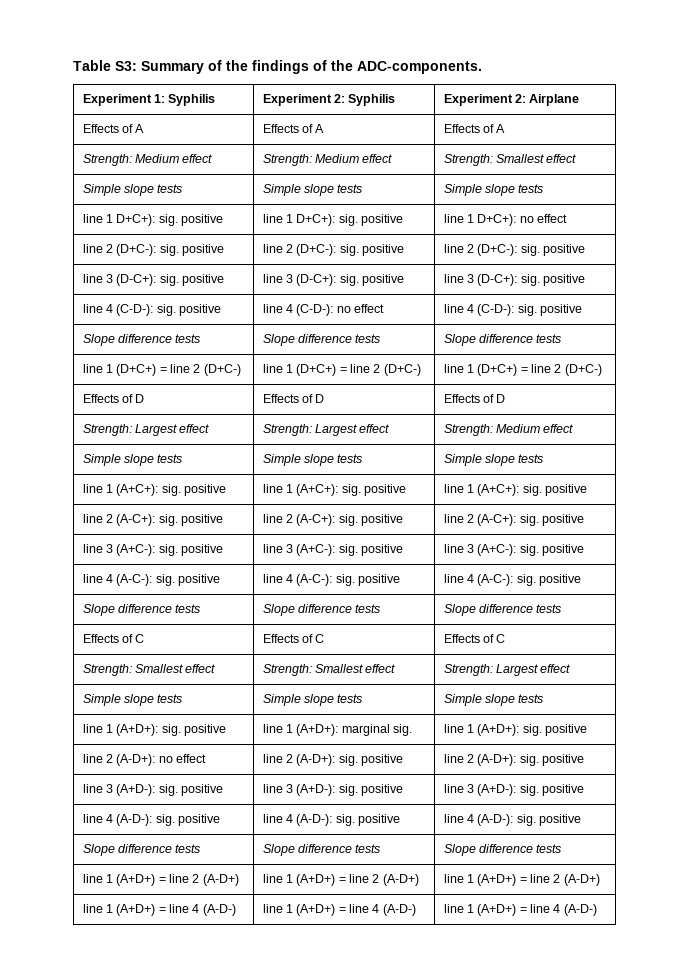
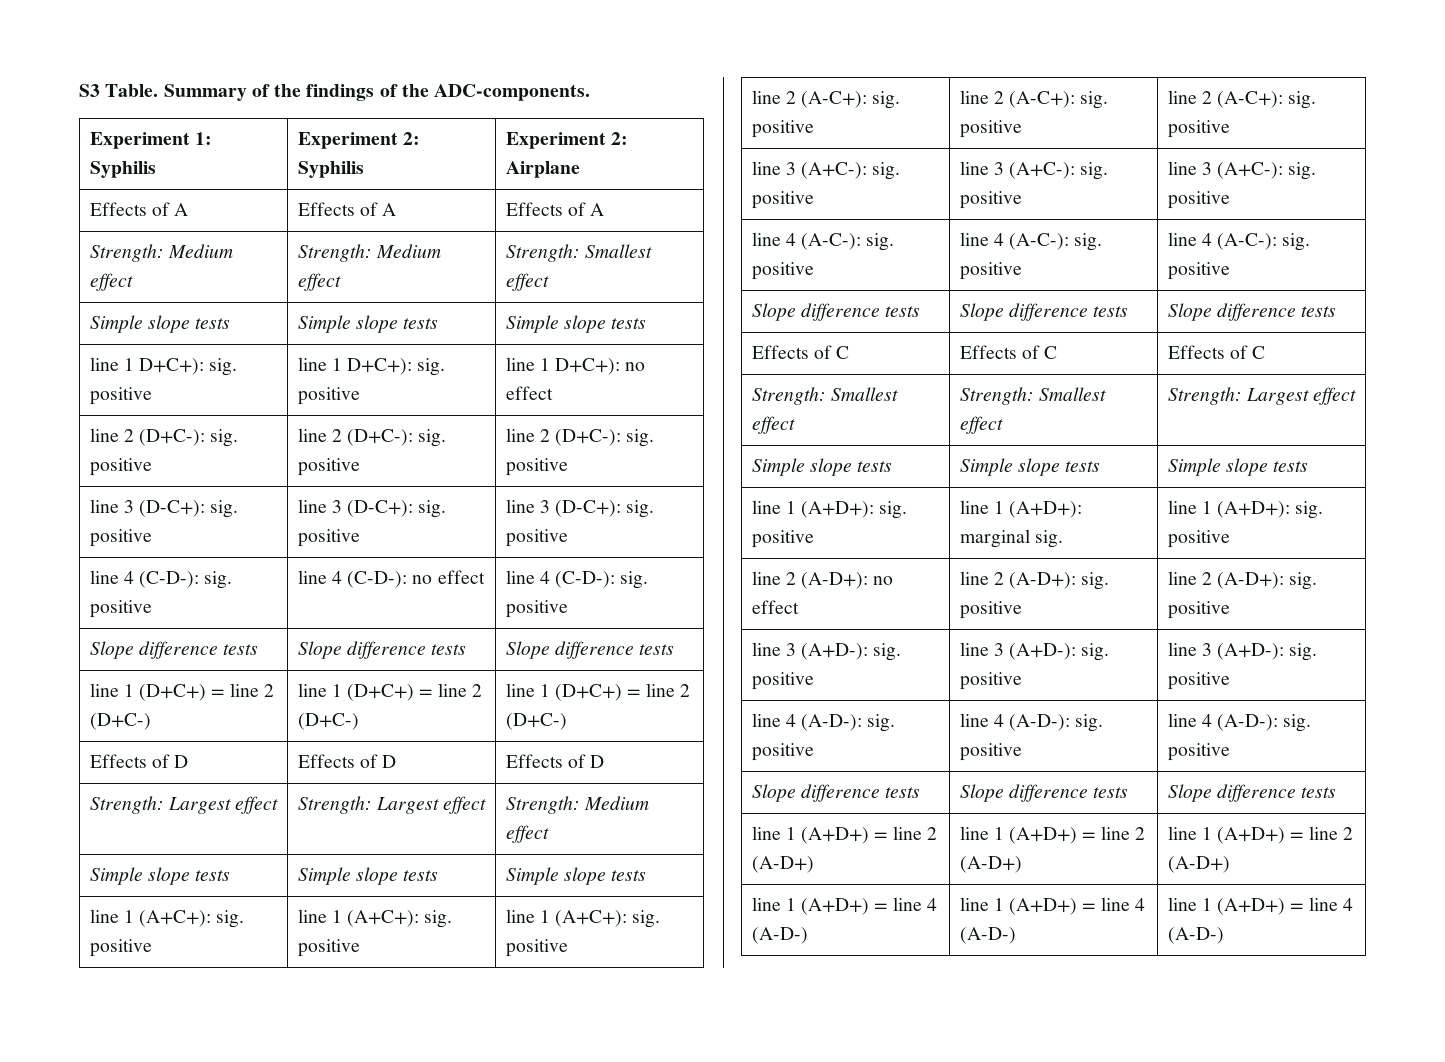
[73,60,137,71] Table S3: -> [79,84,159,97] S3 Table.

